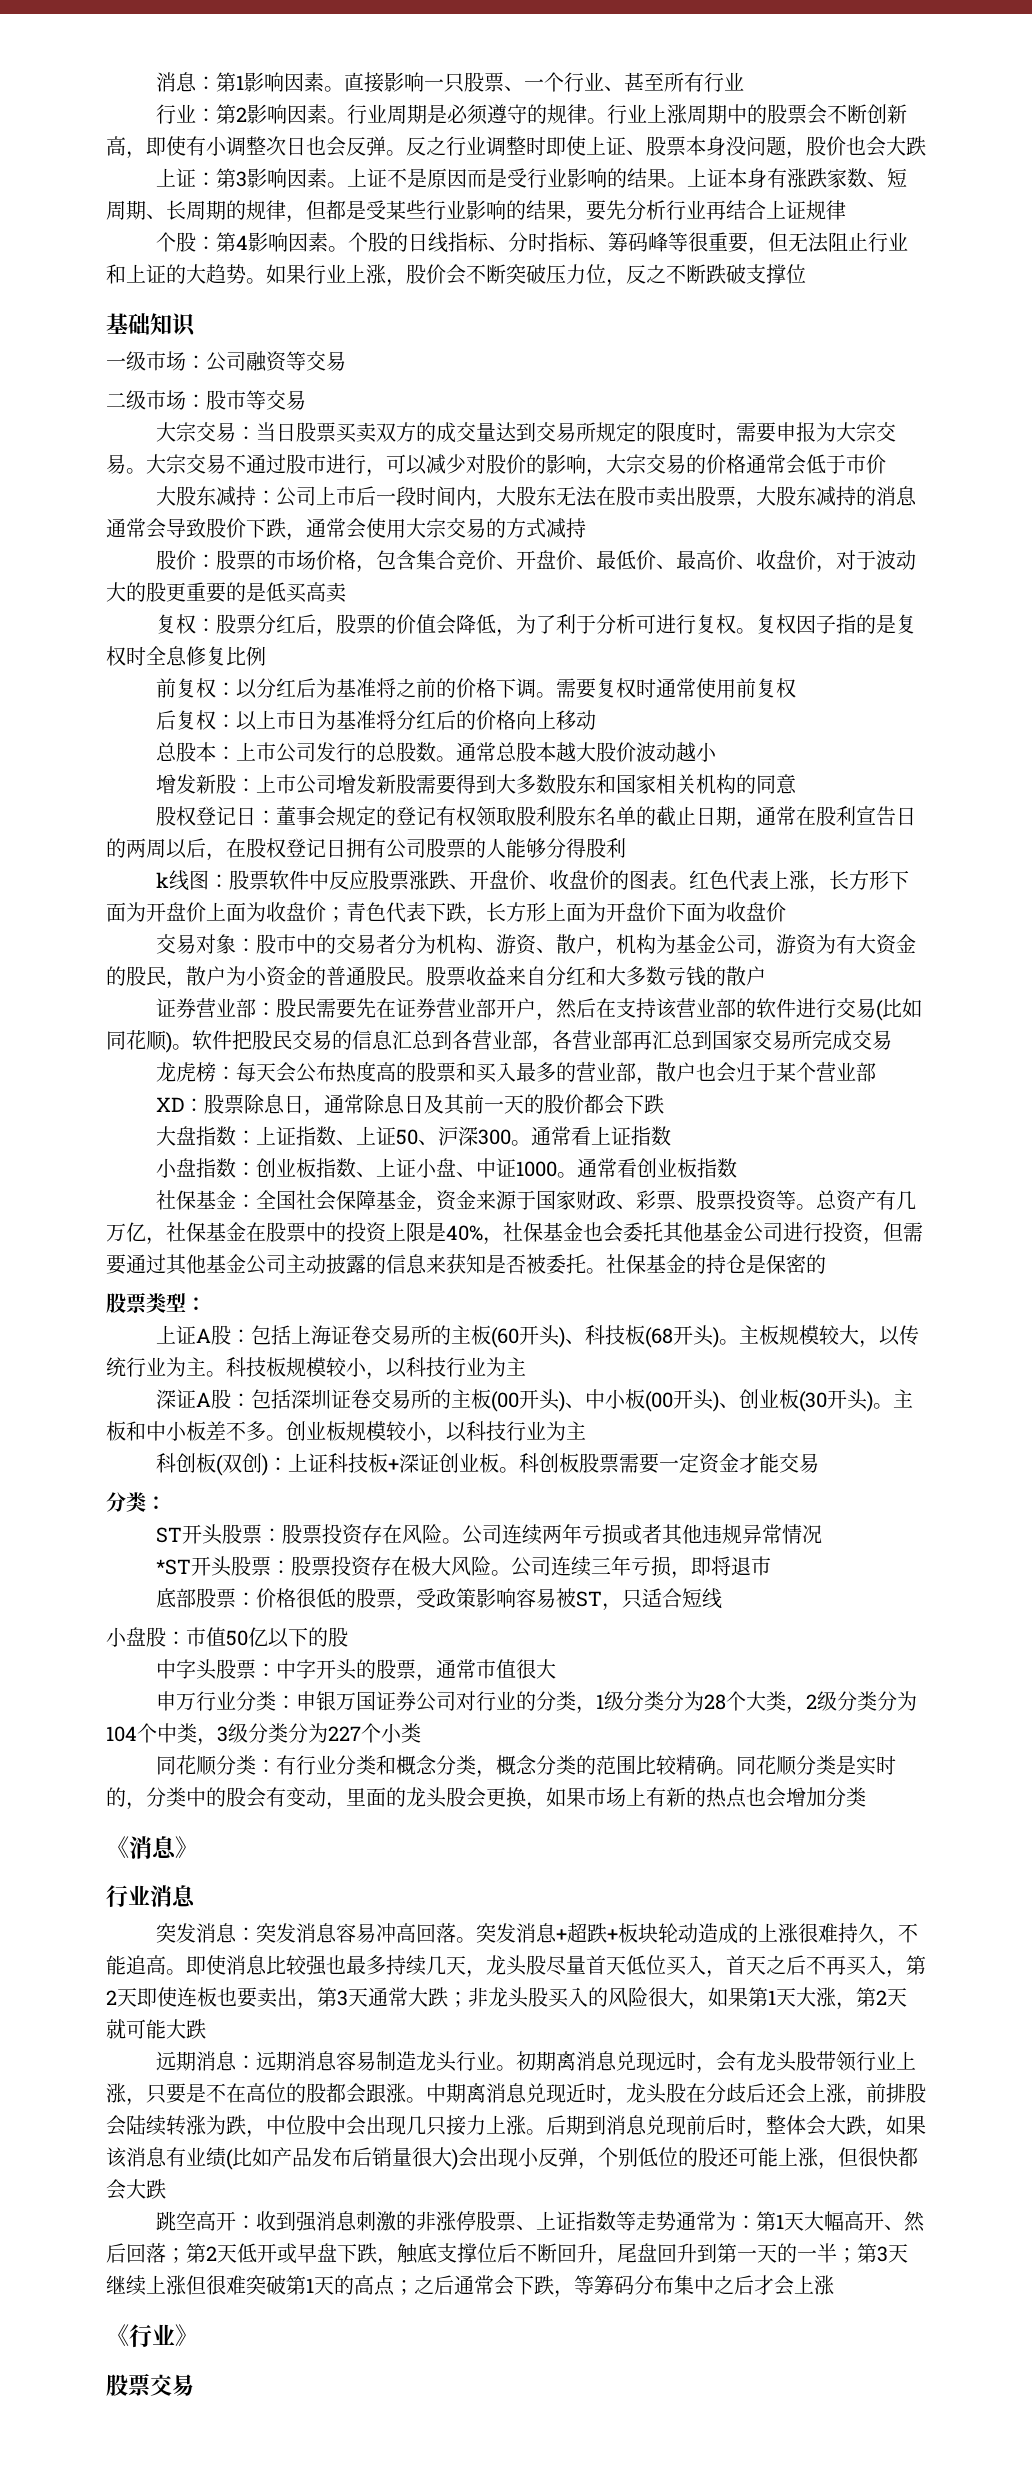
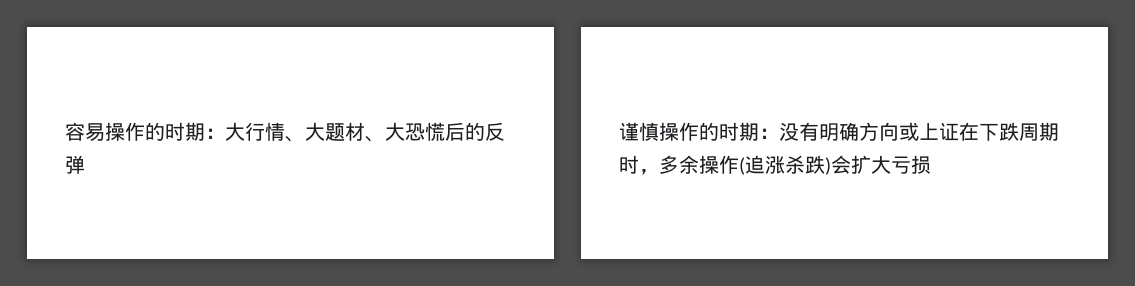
[156,72,745,93] [156,104,908,125] [106,136,926,159] [156,168,908,188] [106,200,846,223] [156,232,909,255] [106,264,806,287] [106,313,196,337] [106,351,346,372] [106,390,306,410] [156,421,897,445] [106,454,886,477] [156,486,918,509] [106,518,586,541] [156,550,917,573] [106,582,346,603] [156,614,917,637] [106,646,266,666] [156,678,797,699] [156,710,597,731] [156,742,718,763] [156,774,798,795] [156,806,917,829] [106,838,626,861] [156,870,910,893] [106,902,786,925] [156,934,917,957] [106,966,766,989] [156,998,923,1021] [106,1030,892,1053] [156,1061,877,1085] [156,1094,665,1117] [156,1126,672,1146] [156,1158,738,1178] [156,1190,917,1213] [106,1222,923,1245] [106,1254,826,1275] [106,1292,206,1314] [156,1325,920,1348] [106,1357,526,1380] [156,1389,914,1412] [106,1421,586,1444] [156,1453,820,1476] [106,1492,166,1512] [156,1524,823,1545] [156,1556,772,1579] [156,1588,723,1611] [106,1627,348,1648] [156,1659,557,1682] [156,1691,918,1714] [106,1723,421,1746] [156,1755,897,1778] [106,1787,866,1810] [106,1836,198,1859] [106,1885,196,1907] [156,1923,919,1946] [106,1955,926,1978] [106,1987,907,2010] [106,2019,206,2039] [156,2051,917,2074] [106,2083,926,2106] [106,2115,926,2138] [106,2147,918,2170] [106,2179,166,2200] [156,2211,926,2232] [106,2243,908,2266] [106,2275,834,2298] [106,2324,198,2348] [106,2373,194,2397] 消息：第1影响因素。直接影响一只股票、一个行业、甚至所有行业 // 行业：第2影响因素。行业周期是必须遵守的规律。行业上涨周期中的股票会不断创新高，即使有小调整次日也会反弹。反之行业调整时即使上证、股票本身没问题，股价也会大跌 // 上证：第3影响因素。上证不是原因而是受行业影响的结果。上证本身有涨跌家数、短周期、长周期的规律，但都是受某些行业影响的结果，要先分析行业再结合上证规律 // 个股：第4影响因素。个股的日线指标、分时指标、筹码峰等很重要，但无法阻止行业和上证的大趋势。如果行业上涨，股价会不断突破压力位，反之不断跌破支撑位 // 基础知识 // 一级市场：公司融资等交易 // 二级市场：股市等交易 // 大宗交易：当日股票买卖双方的成交量达到交易所规定的限度时，需要申报为大宗交易。大宗交易不通过股市进行，可以减少对股价的影响，大宗交易的价格通常会低于市价 // 大股东减持：公司上市后一段时间内，大股东无法在股市卖出股票，大股东减持的消息通常会导致股价下跌，通常会使用大宗交易的方式减持 // 股价：股票的市场价格，包含集合竞价、开盘价、最低价、最高价、收盘价，对于波动大的股更重要的是低买高卖 // 复权：股票分红后，股票的价值会降低，为了利于分析可进行复权。复权因子指的是复权时全息修复比例 // 前复权：以分红后为基准将之前的价格下调。需要复权时通常使用前复权 // 后复权：以上市日为基准将分红后的价格向上移动 // 总股本：上市公司发行的总股数。通常总股本越大股价波动越小 // 增发新股：上市公司增发新股需要得到大多数股东和国家相关机构的同意 // 股权登记日：董事会规定的登记有权领取股利股东名单的截止日期，通常在股利宣告日的两周以后，在股权登记日拥有公司股票的人能够分得股利 // k线图：股票软件中反应股票涨跌、开盘价、收盘价的图表。红色代表上涨，长方形下面为开盘价上面为收盘价；青色代表下跌，长方形上面为开盘价下面为收盘价 // 交易对象：股市中的交易者分为机构、游资、散户，机构为基金公司，游资为有大资金的股民，散户为小资金的普通股民。股票收益来自分红和大多数亏钱的散户 // 证券营业部：股民需要先在证券营业部开户，然后在支持该营业部的软件进行交易(比如同花顺)。软件把股民交易的信息汇总到各营业部，各营业部再汇总到国家交易所完成交易 // 龙虎榜：每天会公布热度高的股票和买入最多的营业部，散户也会归于某个营业部 // XD：股票除息日，通常除息日及其前一天的股价都会下跌 // 大盘指数：上证指数、上证50、沪深300。通常看上证指数 // 小盘指数：创业板指数、上证小盘、中证1000。通常看创业板指数 // 社保基金：全国社会保障基金，资金来源于国家财政、彩票、股票投资等。总资产有几万亿，社保基金在股票中的投资上限是40%，社保基金也会委托其他基金公司进行投资，但需要通过其他基金公司主动披露的信息来获知是否被委托。社保基金的持仓是保密的 // 股票类型： // 上证A股：包括上海证卷交易所的主板(60开头)、科技板(68开头)。主板规模较大，以传统行业为主。科技板规模较小，以科技行业为主 // 深证A股：包括深圳证卷交易所的主板(00开头)、中小板(00开头)、创业板(30开头)。主板和中小板差不多。创业板规模较小，以科技行业为主 // 科创板(双创)：上证科技板+深证创业板。科创板股票需要一定资金才能交易 // 分类： // ST开头股票：股票投资存在风险。公司连续两年亏损或者其他违规异常情况 // *ST开头股票：股票投资存在极大风险。公司连续三年亏损，即将退市 // 底部股票：价格很低的股票，受政策影响容易被ST，只适合短线 // 小盘股：市值50亿以下的股 // 中字头股票：中字开头的股票，通常市值很大 // 申万行业分类：申银万国证券公司对行业的分类，1级分类分为28个大类，2级分类分为104个中类，3级分类分为227个小类 // 同花顺分类：有行业分类和概念分类，概念分类的范围比较精确。同花顺分类是实时的，分类中的股会有变动，里面的龙头股会更换，如果市场上有新的热点也会增加分类 // 《消息》 // 行业消息 // 突发消息：突发消息容易冲高回落。突发消息+超跌+板块轮动造成的上涨很难持久，不能追高。即使消息比较强也最多持续几天，龙头股尽量首天低位买入，首天之后不再买入，第2天即使连板也要卖出，第3天通常大跌；非龙头股买入的风险很大，如果第1天大涨，第2天就可能大跌 // 远期消息：远期消息容易制造龙头行业。初期离消息兑现远时，会有龙头股带领行业上涨，只要是不在高位的股都会跟涨。中期离消息兑现近时，龙头股在分歧后还会上涨，前排股会陆续转涨为跌，中位股中会出现几只接力上涨。后期到消息兑现前后时，整体会大跌，如果该消息有业绩(比如产品发布后销量很大)会出现小反弹，个别低位的股还可能上涨，但很快都会大跌 // 跳空高开：收到强消息刺激的非涨停股票、上证指数等走势通常为：第1天大幅高开、然后回落；第2天低开或早盘下跌，触底支撑位后不断回升，尾盘回升到第一天的一半；第3天继续上涨但很难突破第1天的高点；之后通常会下跌，等筹码分布集中之后才会上涨 // 《行业》 // 股票交易 -> [65,122,505,142] [65,155,85,174] [619,122,1059,141] [619,155,931,175] 容易操作的时期：大行情、大题材、大恐慌后的反弹 // 谨慎操作的时期：没有明确方向或上证在下跌周期时，多余操作(追涨杀跌)会扩大亏损

